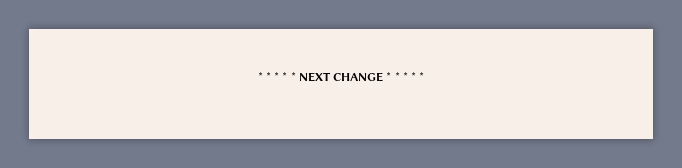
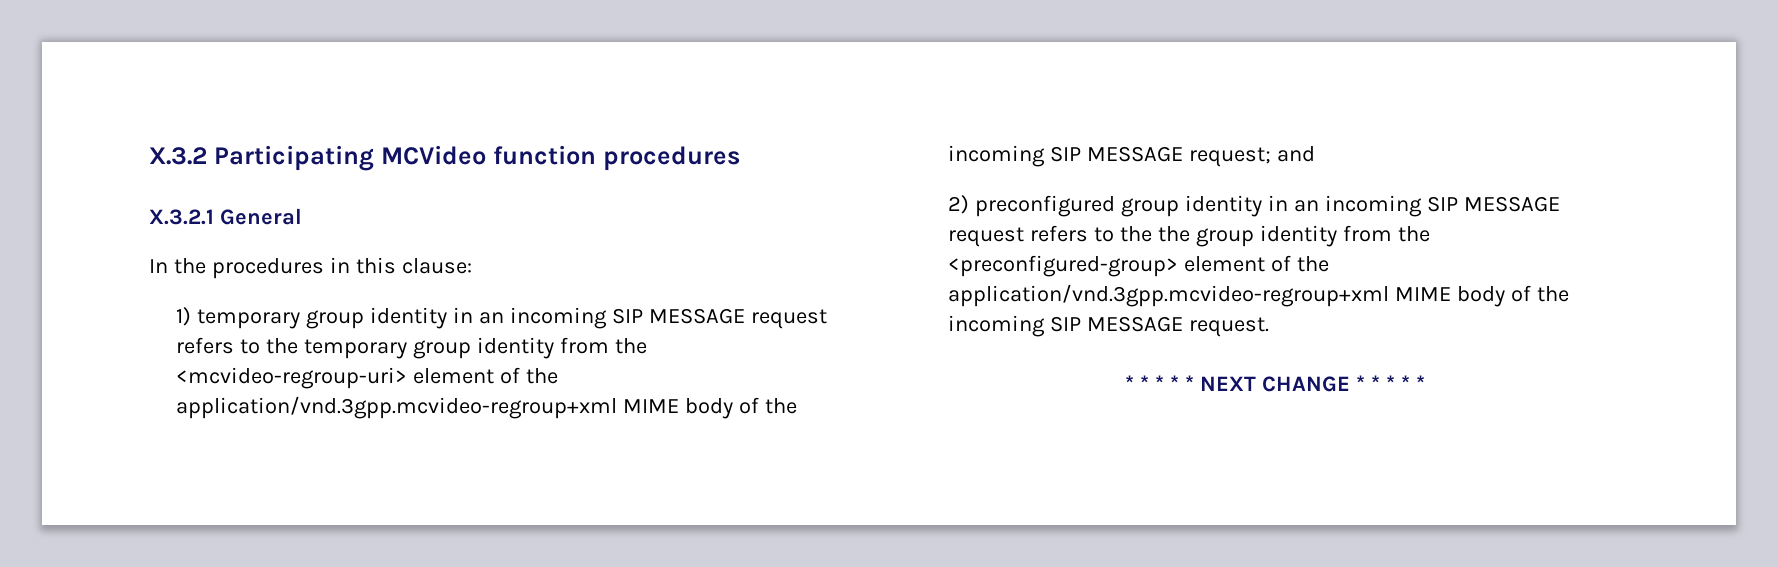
(257, 76) none -> [149,145,740,171] [149,208,302,225] [149,257,472,279] [176,307,827,329] [176,337,647,359] [176,367,559,389] [176,396,798,419] [948,145,1316,167] [948,195,1560,217] [948,225,1430,247] [948,255,1330,277] [948,284,1570,307] [948,315,1270,337] X.3.2 Participating MCVideo function procedures // X.3.2.1 General // In the procedures in this clause: // 1) temporary group identity in an incoming SIP MESSAGE request refers to the temporary group identity from the <mcvideo-regroup-uri> element of the application/vnd.3gpp.mcvideo-regroup+xml MIME body of the incoming SIP MESSAGE request; and // 2) preconfigured group identity in an incoming SIP MESSAGE request refers to the the group identity from the <preconfigured-group> element of the application/vnd.3gpp.mcvideo-regroup+xml MIME body of the incoming SIP MESSAGE request. //

